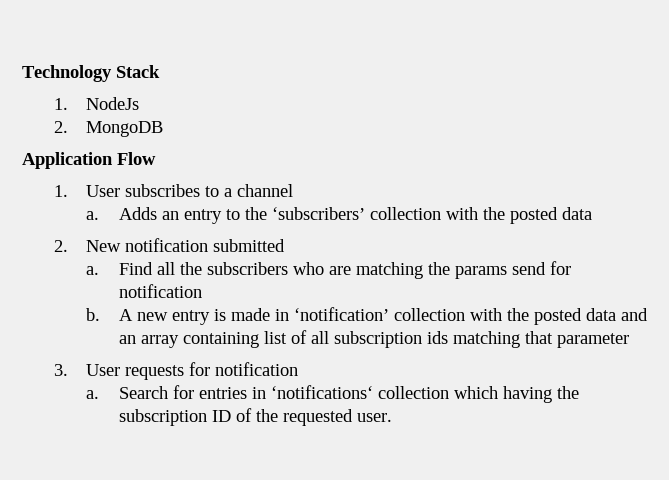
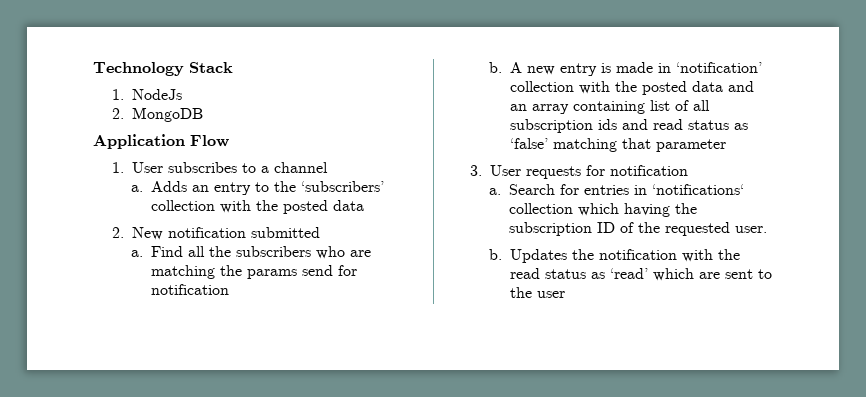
(448, 337) none -> [621,119,748,130] [509,138,548,149] and read status as ‘false’
(392, 417) none -> [488,249,740,263] [509,268,772,281] [509,287,565,298] // b. Updates the notification with the read status as ‘read’ which are sent to the user

